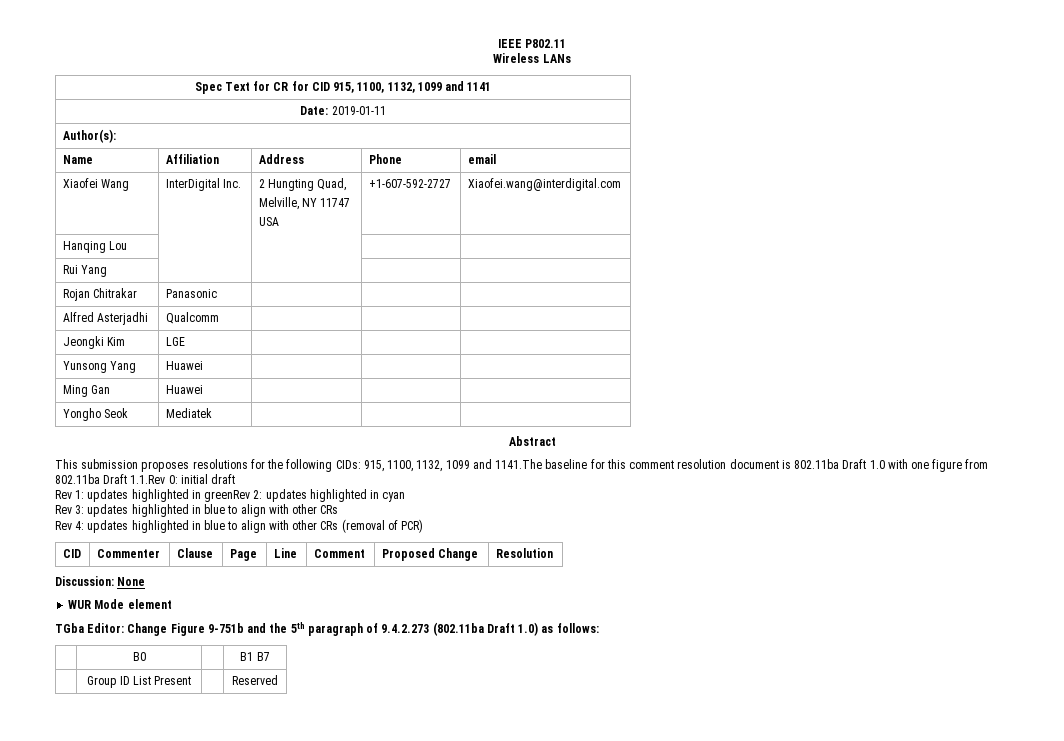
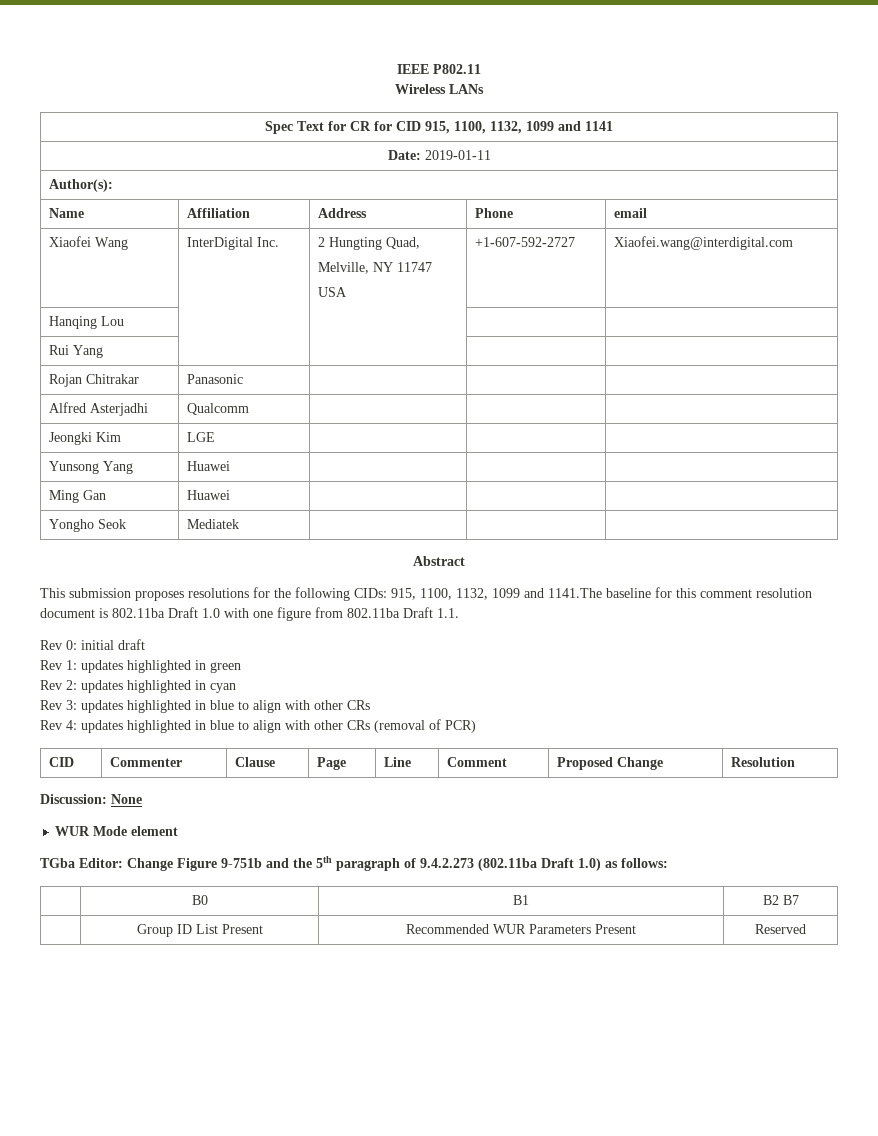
[130,475,166,484] 1.1.Rev -> [437,608,459,618] [40,640,62,650] 1.1. // Rev
[204,490,251,502] greenRev -> [210,662,241,673] [40,680,62,690] green // Rev
[240,652,254,661] | B1 -> [513,895,529,905] [762,895,779,905] B1 | B2
(192, 680) none -> [406,924,636,934] Recommended WUR Parameters Present

